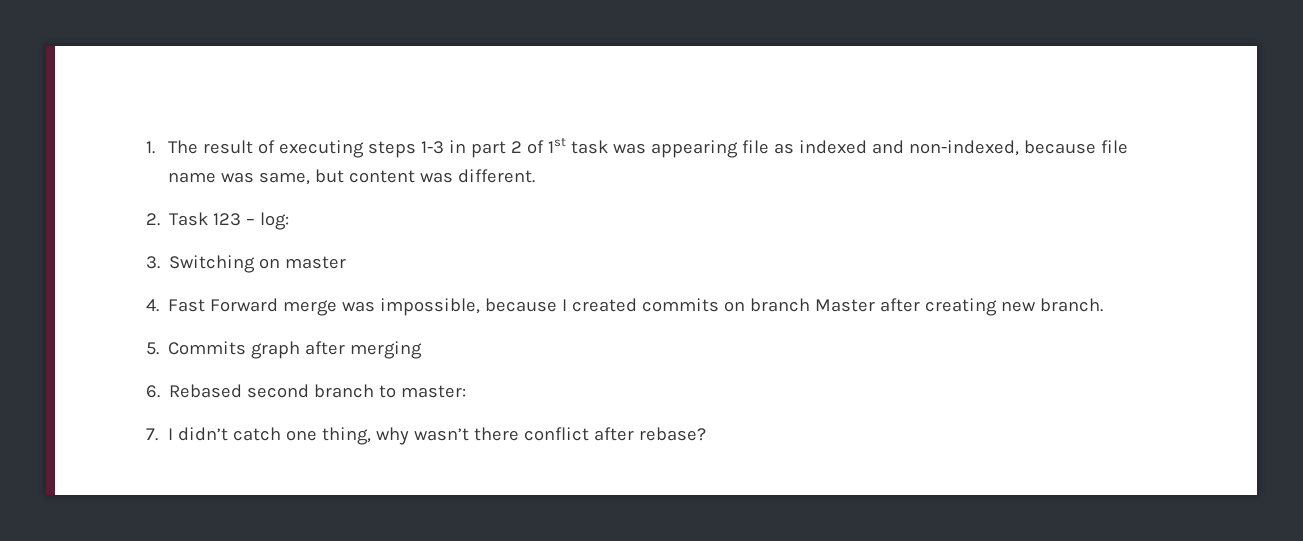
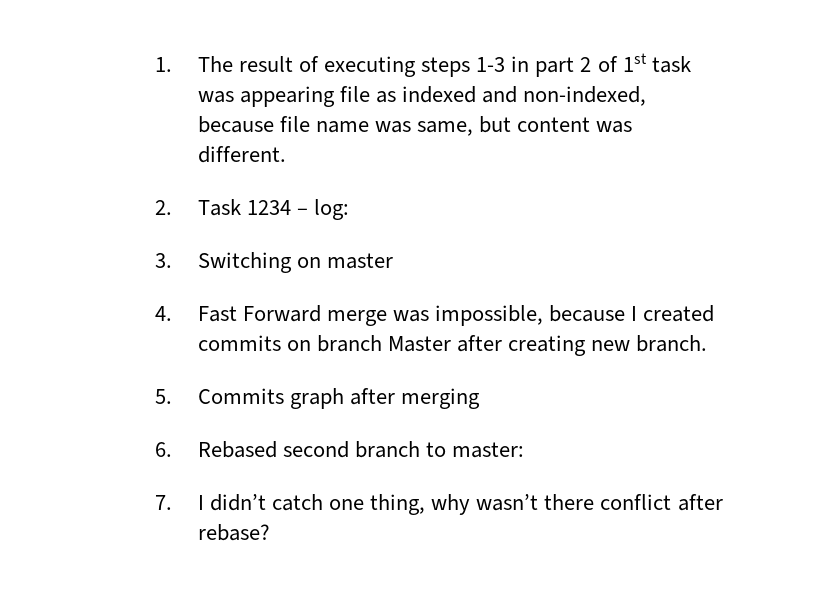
[213,213,242,226] 123 -> [246,200,291,215] 1234

